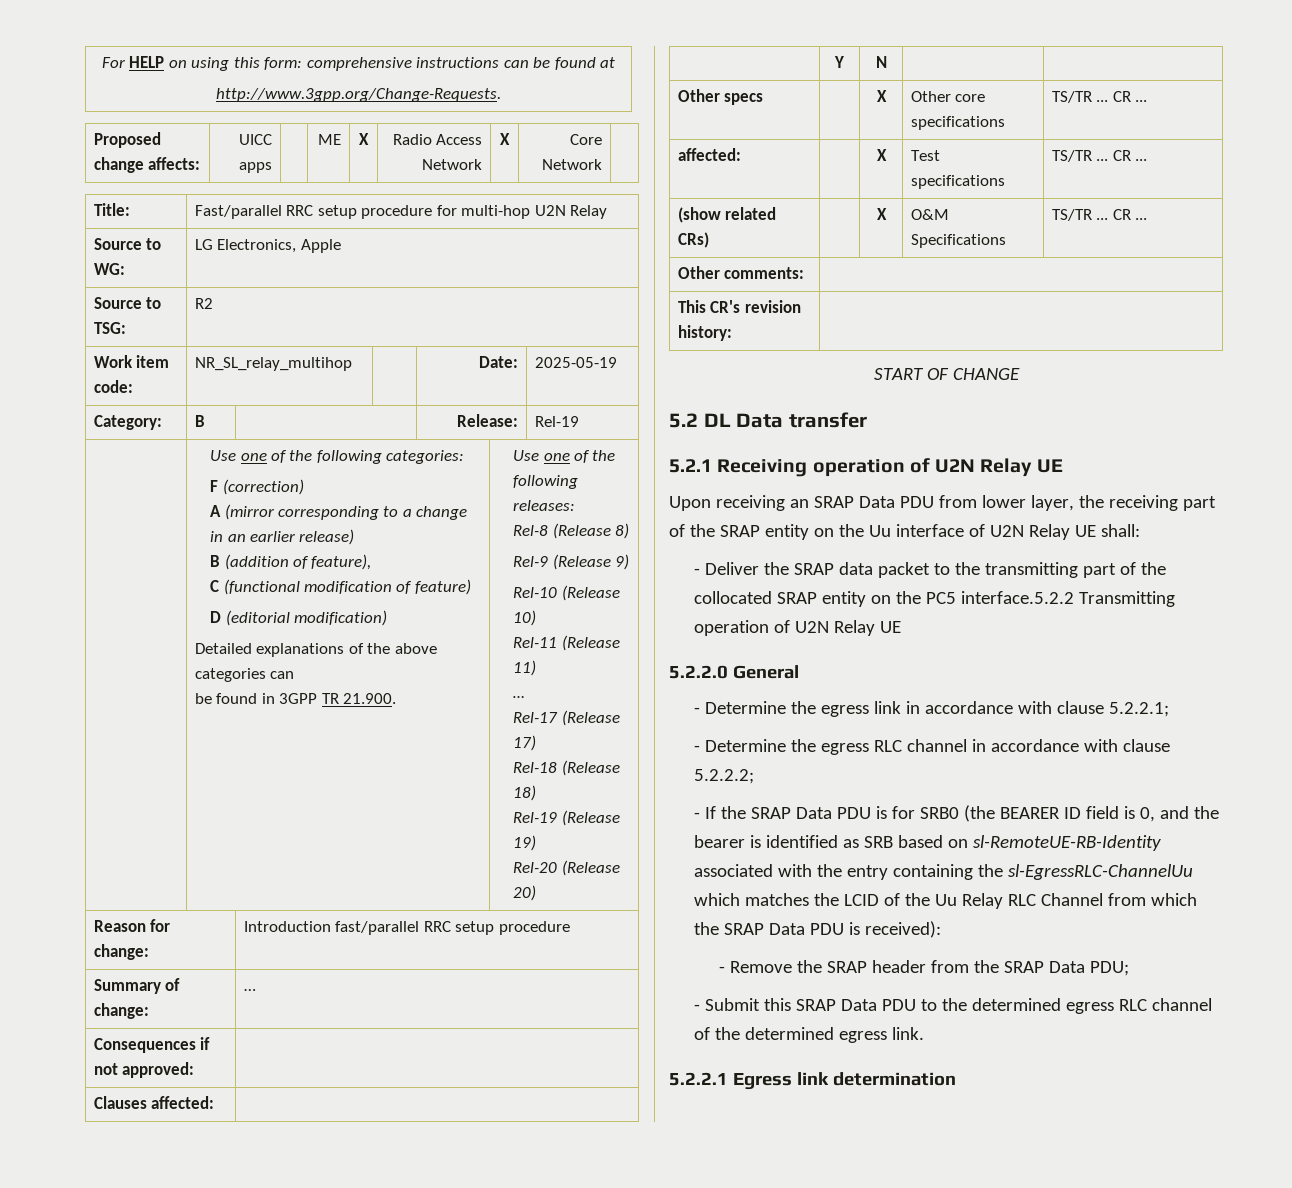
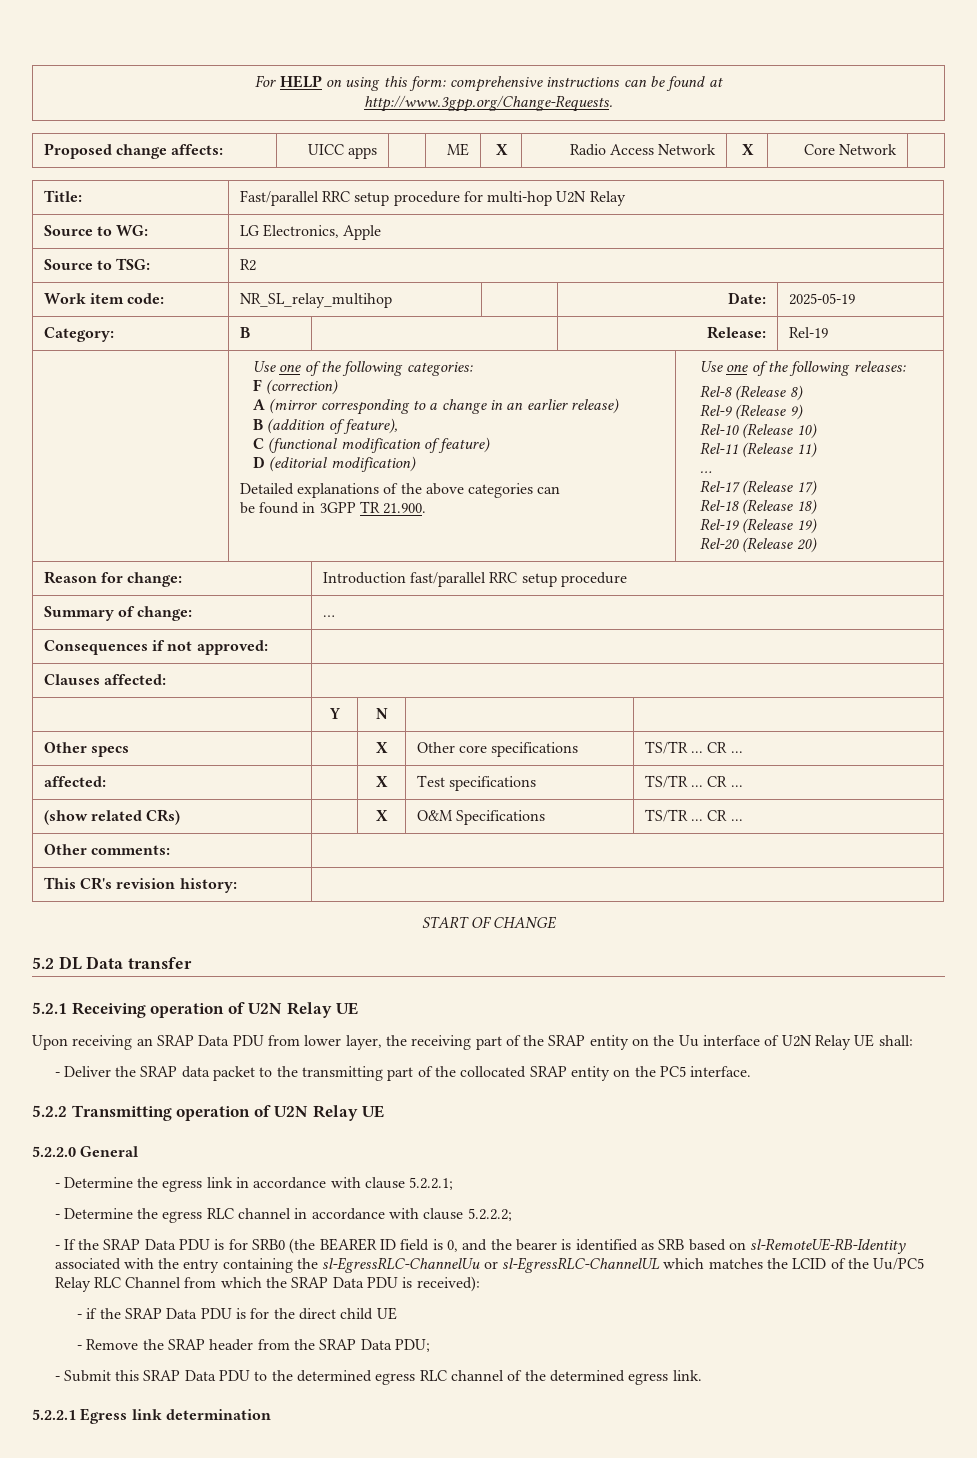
[961,591,1075,604] interface.5.2.2 -> [690,1066,752,1077] [32,1105,67,1117] interface. // 5.2.2
(1194, 872) none -> [483,1257,661,1273] or sl-EgressRLC-ChannelUL
[935,894,958,906] Uu -> [873,1258,925,1270] Uu/PC5
(942, 929) none -> [77,1307,397,1320] // - if the SRAP Data PDU is for the direct child UE

